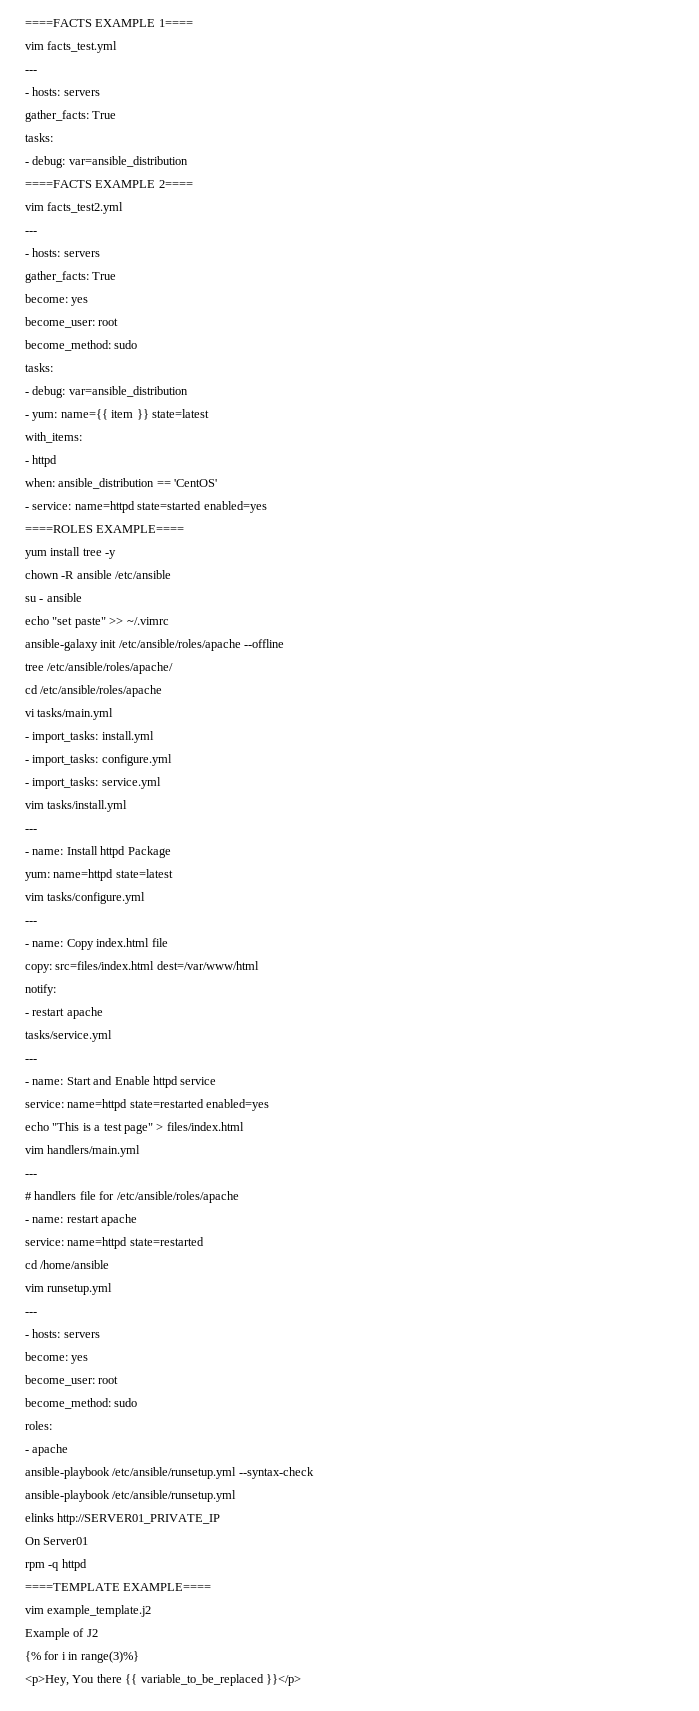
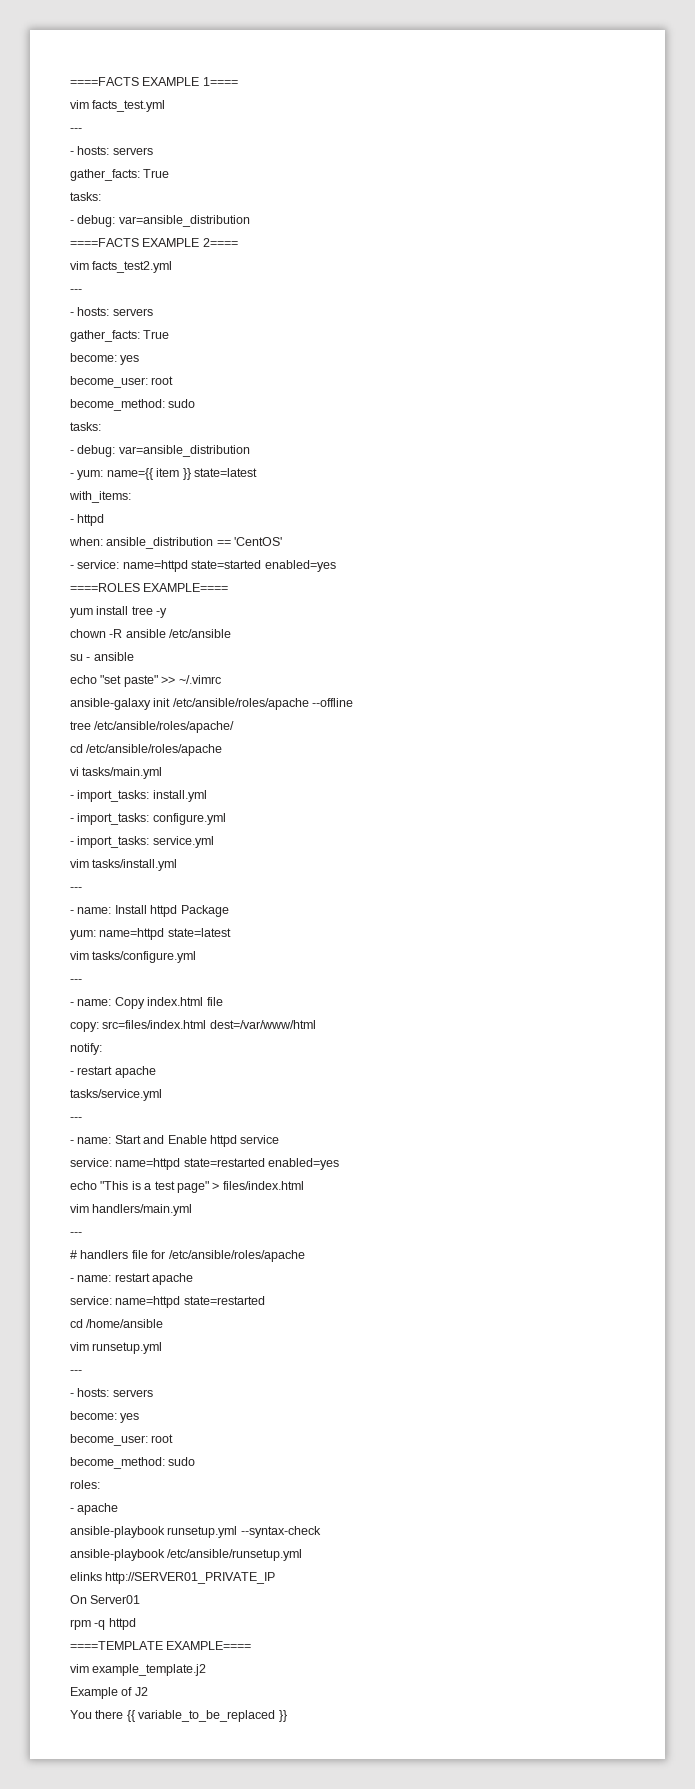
[112,1467,237,1479] /etc/ansible/runsetup.yml -> [167,1526,238,1538] runsetup.yml
[25,1651,139,1663] [25,1675,69,1686] {% for i in range(3)%} // <p>Hey, -> (148, 1691) none
[265,1674,301,1686] }}</p> -> [278,1710,287,1722] }}

